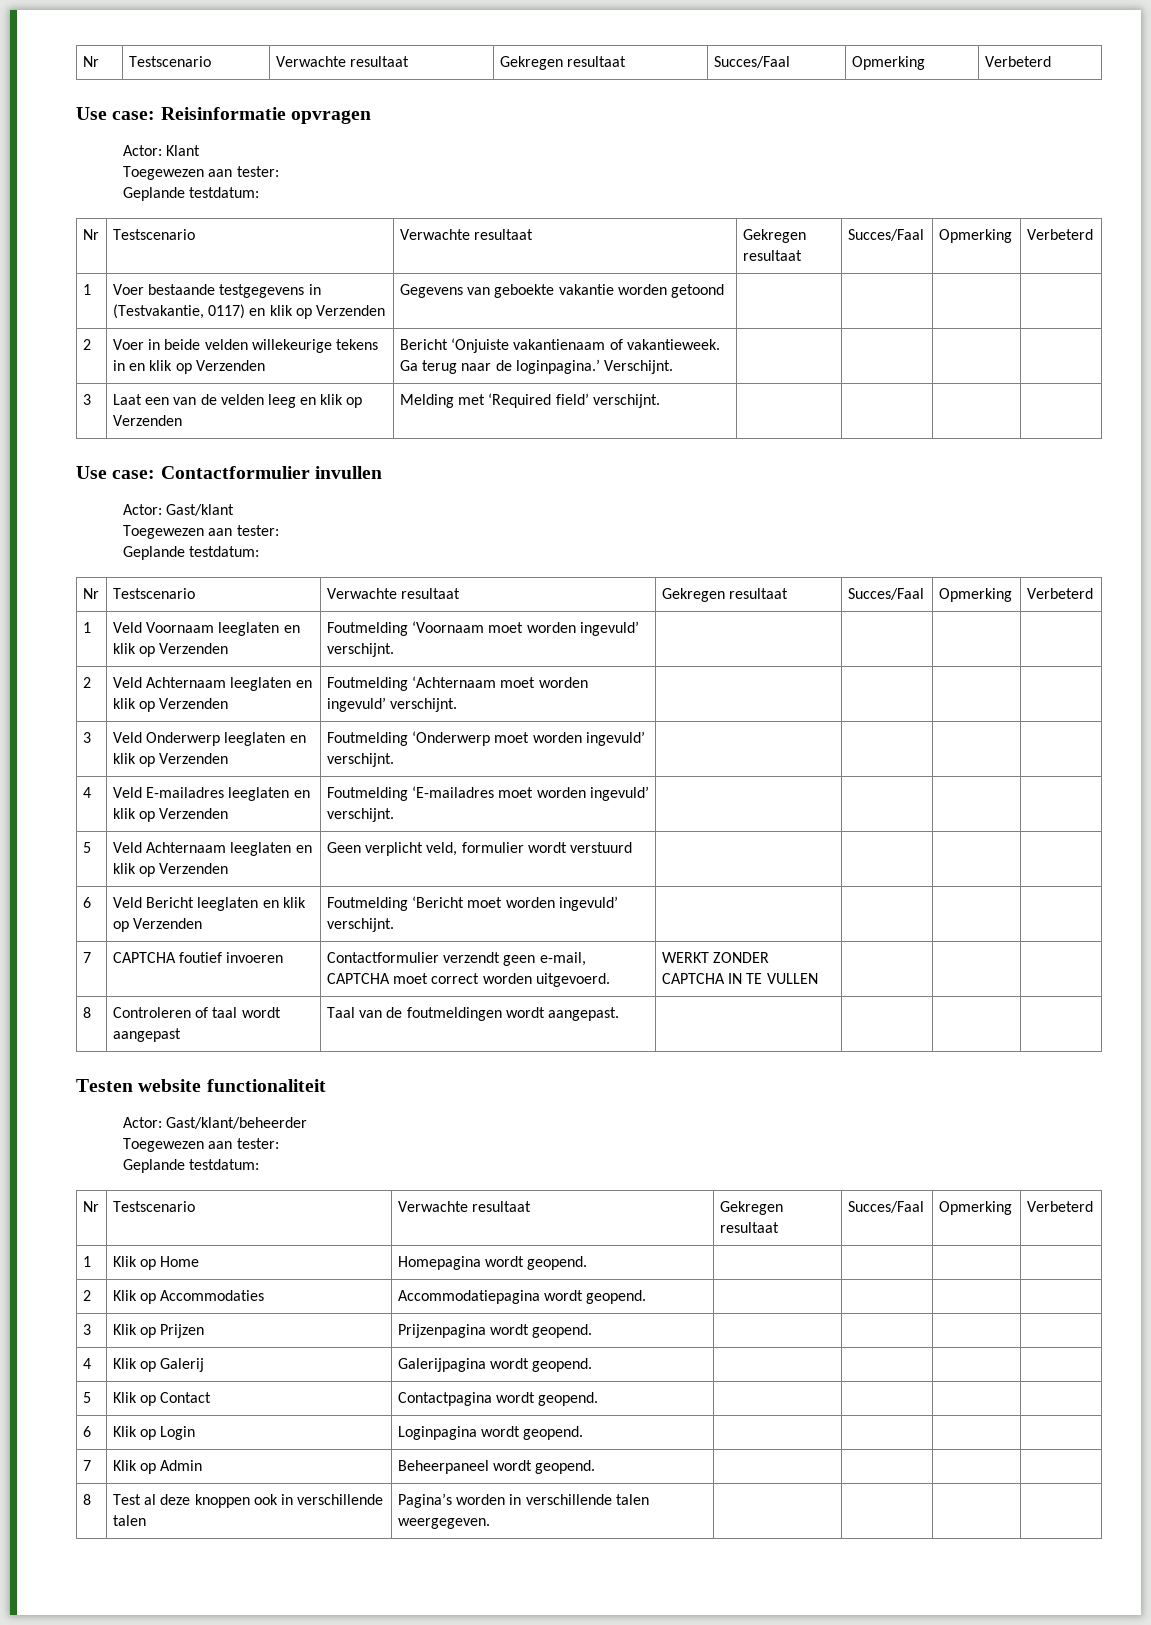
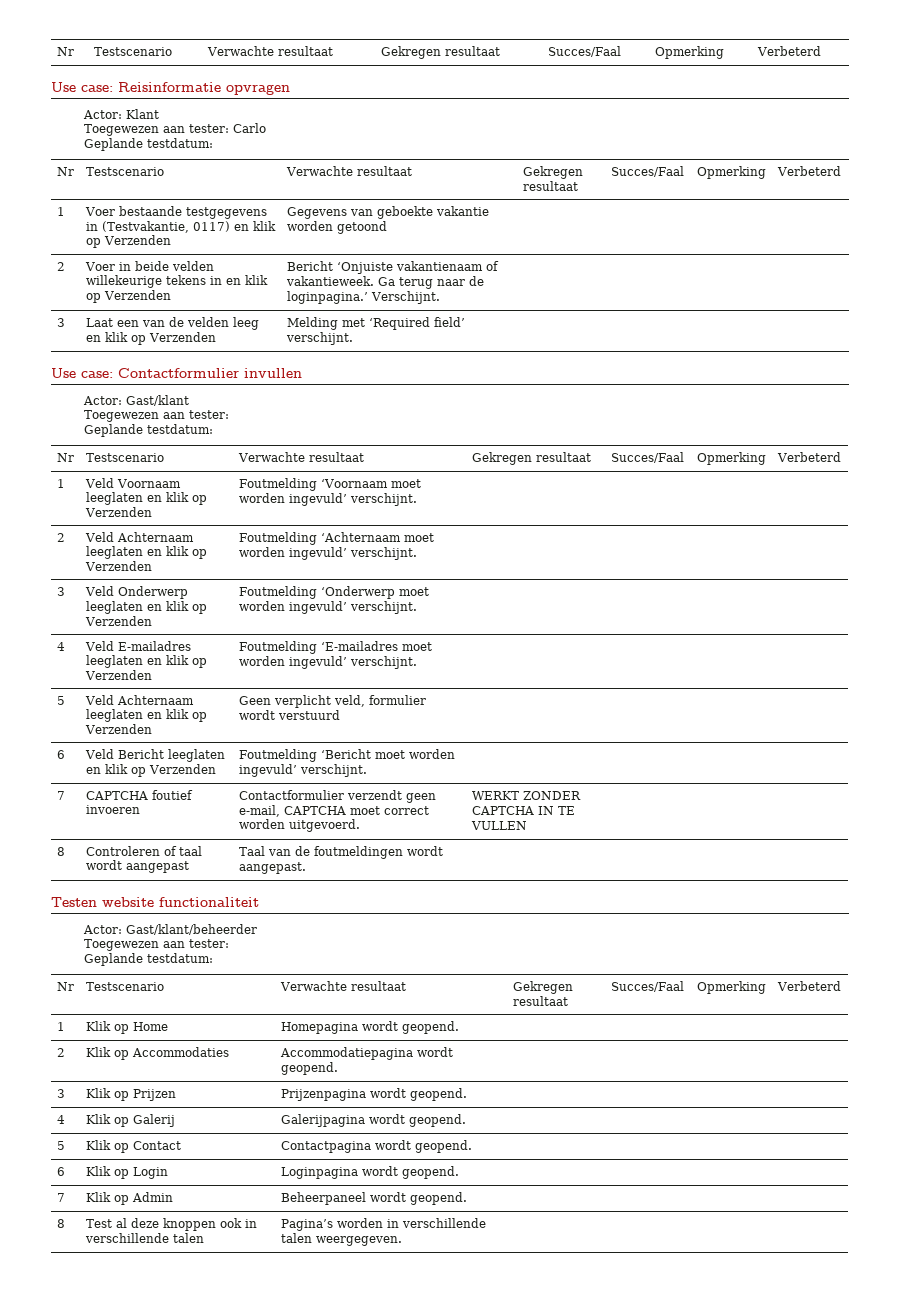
(279, 171) none -> [233,123,267,133] Carlo

